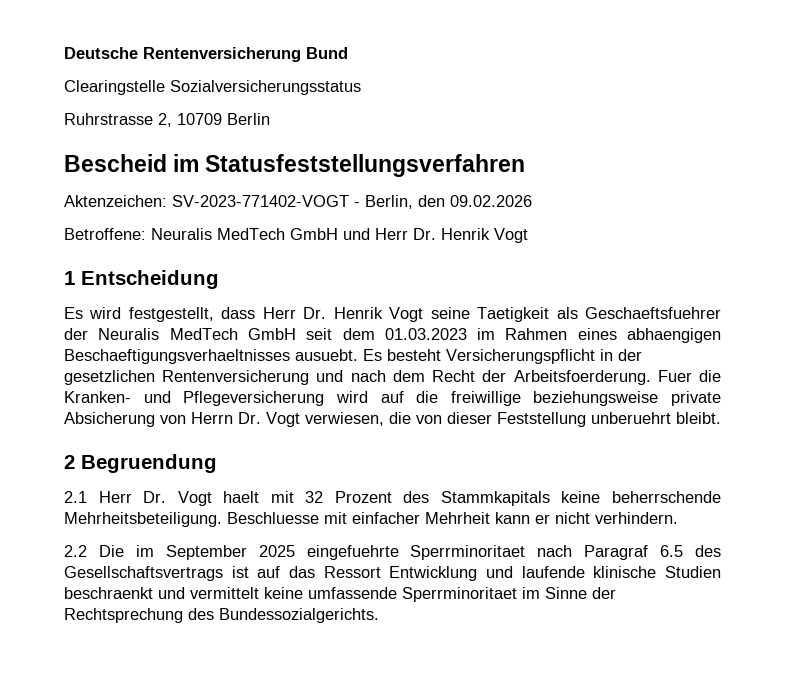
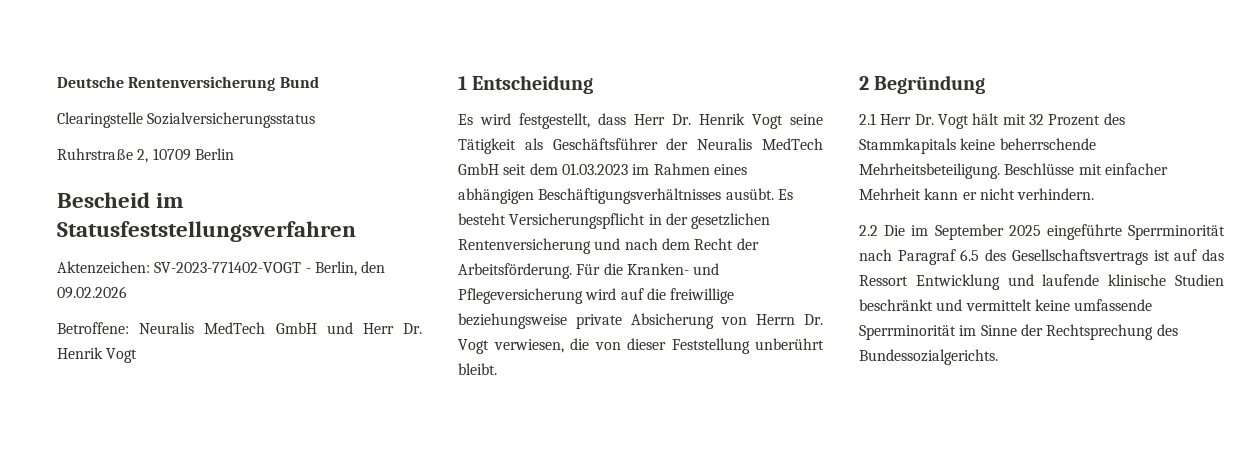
[64,113,153,125] Ruhrstrasse -> [57,148,133,160] Ruhrstraße
[477,307,721,322] Taetigkeit als Geschaeftsfuehrer -> [458,138,658,154] Tätigkeit als Geschäftsführer
[627,328,721,343] [64,349,358,364] abhaengigen Beschaeftigungsverhaeltnisses ausuebt. -> [458,188,774,204] abhängigen Beschäftigungsverhältnisses ausübt.
[513,370,692,385] Arbeitsfoerderung. Fuer -> [458,263,601,279] Arbeitsförderung. Für
[591,412,671,424] unberuehrt -> [755,338,824,350] unberührt
[81,454,217,473] Begruendung -> [874,75,986,94] Begründung
[223,491,260,503] haelt -> [972,113,1000,125] hält
[227,512,319,524] Beschluesse -> [1004,163,1075,175] Beschlüsse
[306,545,526,560] eingefuehrte Sperrminoritaet -> [1046,224,1225,240] eingeführte Sperrminorität
[64,587,153,599] beschraenkt -> [859,299,933,311] beschränkt
[402,587,517,602] Sperrminoritaet -> [859,325,956,340] Sperrminorität

